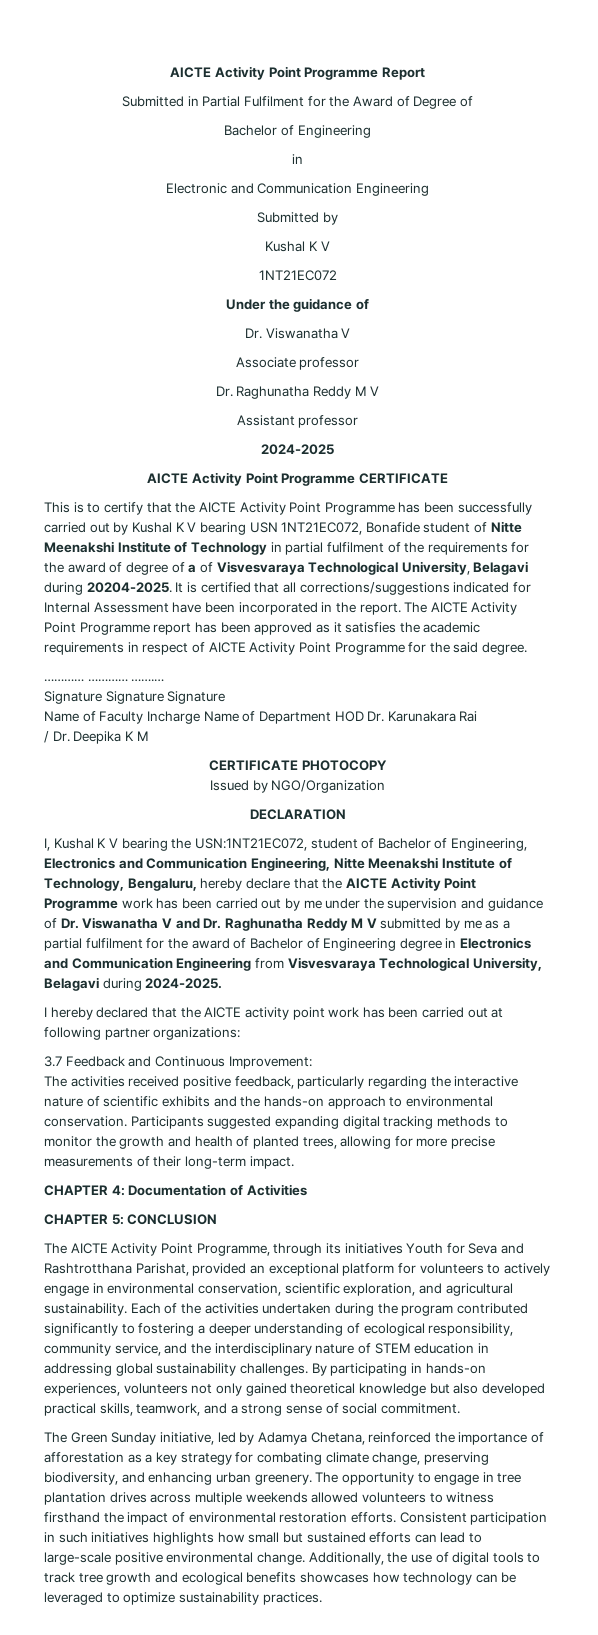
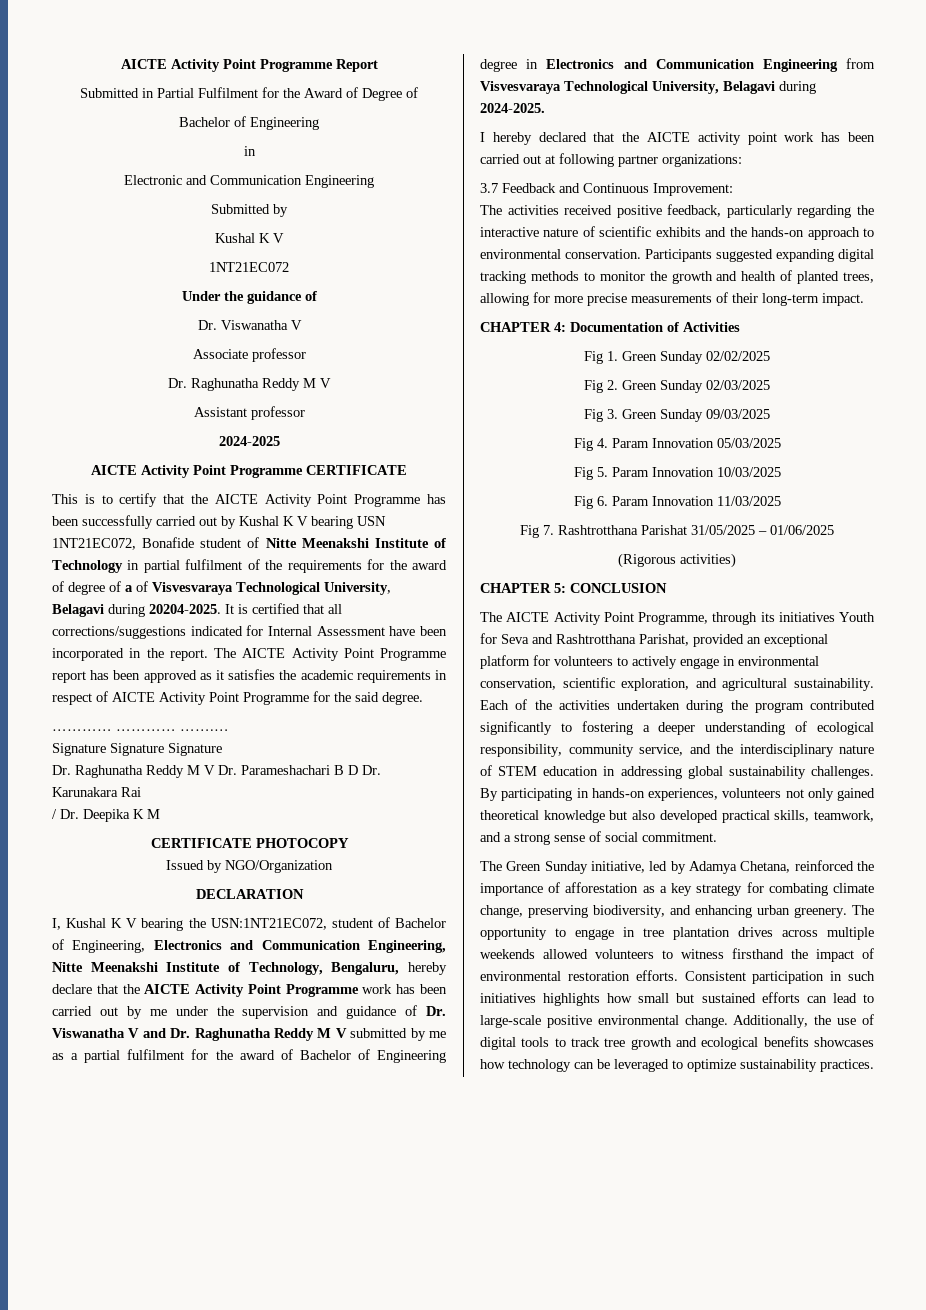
[44,711,364,724] Name of Faculty Incharge Name of Department HOD -> [52,765,358,778] Dr. Raghunatha Reddy M V Dr. Parameshachari B D
(307, 1190) none -> [584,351,770,364] [584,380,770,393] [584,409,770,422] [573,438,781,451] [573,467,781,480] [573,496,781,509] [520,525,834,538] [618,553,736,568] // Fig 1. Green Sunday 02/02/2025 // Fig 2. Green Sunday 02/03/2025 // Fig 3. Green Sunday 09/03/2025 // Fig 4. Param Innovation 05/03/2025 // Fig 5. Param Innovation 10/03/2025 // Fig 6. Param Innovation 11/03/2025 // Fig 7. Rashtrotthana Parishat 31/05/2025 – 01/06/2025 // (Rigorous activities)

